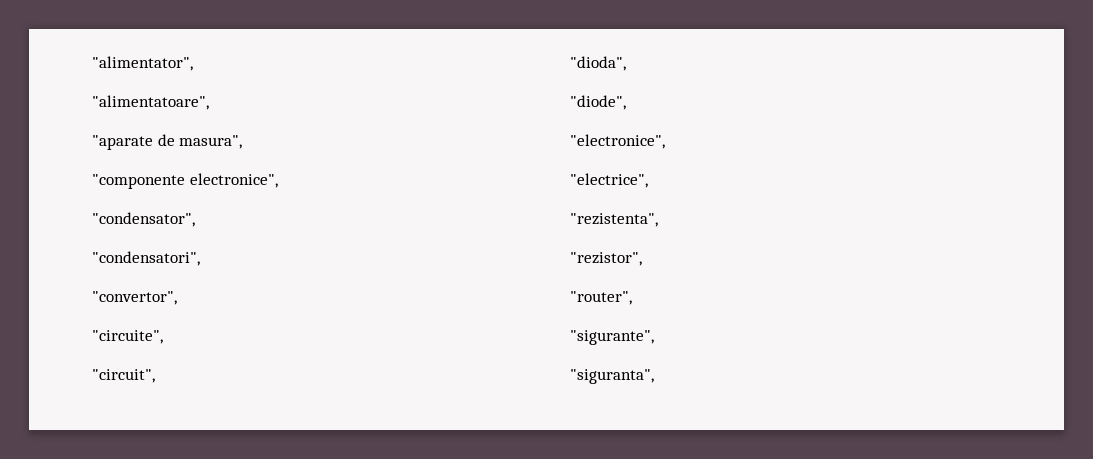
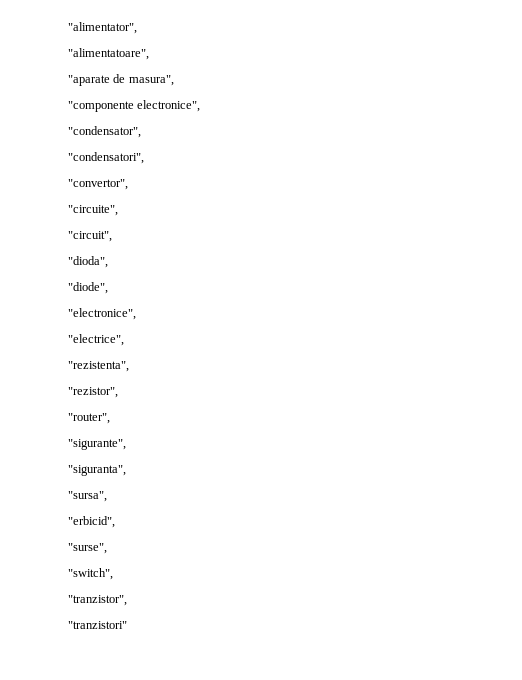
(654, 376) none -> [68,491,107,502] [68,516,115,528] [68,543,107,554] [68,568,113,580] [68,595,127,606] [68,621,127,629] // "sursa", // "erbicid", // "surse", // "switch", // "tranzistor", // "tranzistori"

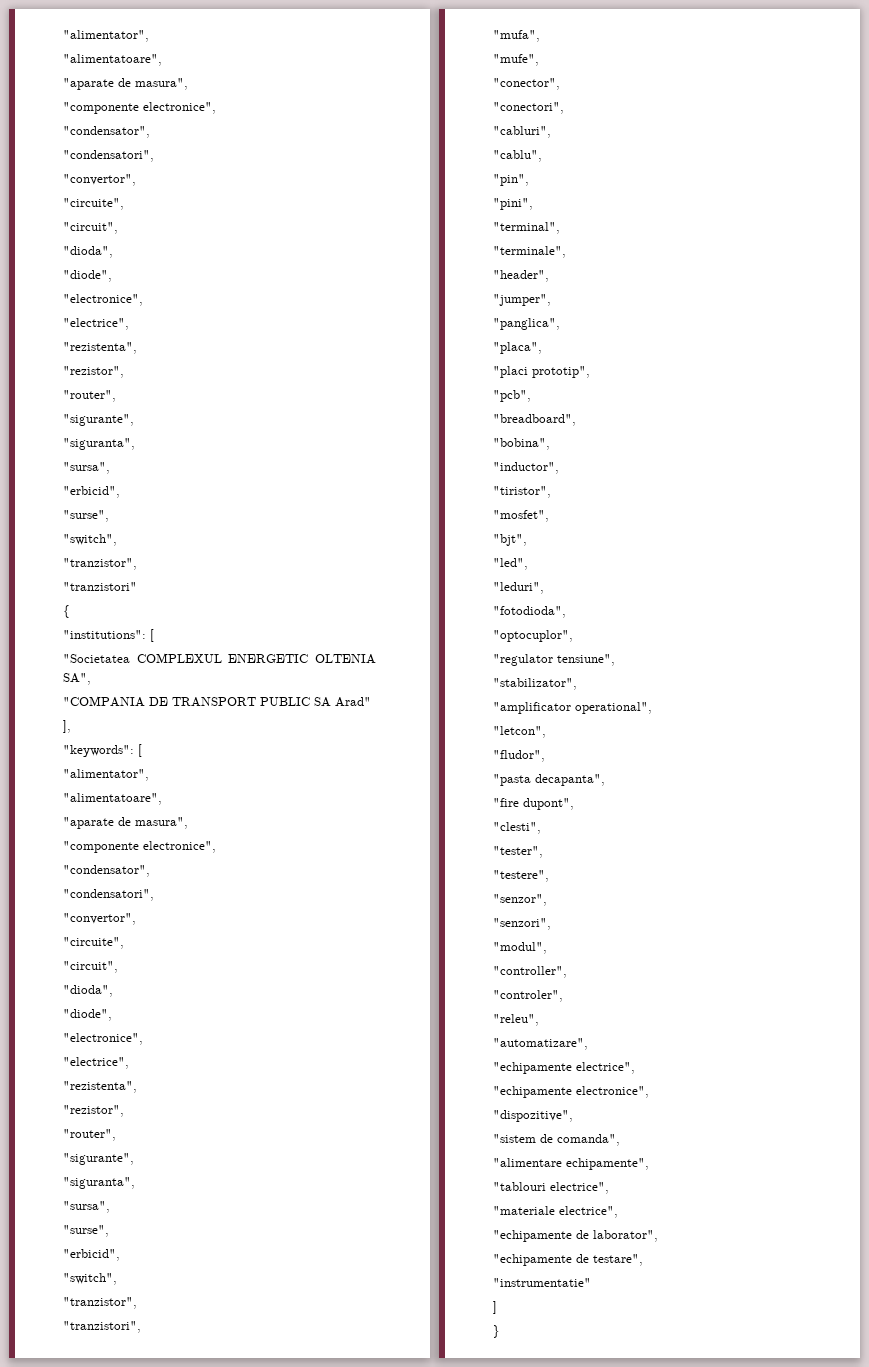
(127, 625) none -> [63,605,70,618] [63,629,154,642] [63,653,376,664] [63,673,91,685] [63,696,371,707] [63,720,71,733] [63,744,142,757] [63,769,149,781] [63,793,162,805] [63,817,188,829] [63,841,216,853] [63,865,150,877] [63,889,154,901] [63,913,136,925] [63,937,124,949] [63,961,118,973] [63,985,113,997] [63,1009,112,1021] [63,1033,143,1045] [63,1057,129,1069] [63,1081,137,1093] [63,1105,124,1117] [63,1129,116,1141] [63,1153,134,1165] [63,1177,135,1189] [63,1201,110,1213] [63,1225,109,1237] [63,1249,120,1261] [63,1273,117,1285] [63,1297,137,1309] [63,1321,141,1333] [493,30,540,42] [493,54,539,66] [493,78,560,90] [493,102,564,114] [493,126,551,138] [493,150,542,162] [493,174,529,186] [493,198,533,210] [493,222,560,234] [493,246,566,258] [493,270,549,282] [493,294,551,306] [493,318,560,330] [493,342,542,354] [493,366,590,378] [493,390,531,402] [493,414,576,426] [493,438,550,450] [493,462,559,474] [493,486,551,498] [493,510,549,522] [493,534,527,546] [493,558,528,570] [493,582,544,594] [493,606,566,618] [493,630,573,642] [493,654,615,666] [493,678,577,690] [493,702,652,714] [493,726,546,738] [493,750,545,762] [493,774,605,786] [493,798,574,810] [493,822,541,834] [493,846,543,858] [493,870,549,882] [493,894,547,906] [493,918,551,930] [493,942,547,954] [493,966,567,978] [493,990,563,1002] [493,1014,539,1026] [493,1038,588,1050] [493,1062,635,1074] [493,1086,649,1098] [493,1110,573,1122] [493,1134,620,1146] [493,1158,649,1170] [493,1182,609,1194] [493,1206,618,1218] [493,1230,658,1242] [493,1254,643,1266] [493,1278,591,1287] [493,1301,497,1314] [493,1325,500,1338] // { // "institutions": [ // "Societatea COMPLEXUL ENERGETIC OLTENIA SA", // "COMPANIA DE TRANSPORT PUBLIC SA Arad" // ], // "keywords": [ // "alimentator", // "alimentatoare", // "aparate de masura", // "componente electronice", // "condensator", // "condensatori", // "convertor", // "circuite", // "circuit", // "dioda", // "diode", // "electronice", // "electrice", // "rezistenta", // "rezistor", // "router", // "sigurante", // "siguranta", // "sursa", // "surse", // "erbicid", // "switch", // "tranzistor", // "tranzistori", // "mufa", // "mufe", // "conector", // "conectori", // "cabluri", // "cablu", // "pin", // "pini", // "terminal", // "terminale", // "header", // "jumper", // "panglica", // "placa", // "placi prototip", // "pcb", // "breadboard", // "bobina", // "inductor", // "tiristor", // "mosfet", // "bjt", // "led", // "leduri", // "fotodioda", // "optocuplor", // "regulator tensiune", // "stabilizator", // "amplificator operational", // "letcon", // "fludor", // "pasta decapanta", // "fire dupont", // "clesti", // "tester", // "testere", // "senzor", // "senzori", // "modul", // "controller", // "controler", // "releu", // "automatizare", // "echipamente electrice", // "echipamente electronice", // "dispozitive", // "sistem de comanda", // "alimentare echipamente", // "tablouri electrice", // "materiale electrice", // "echipamente de laborator", // "echipamente de testare", // "instrumentatie" // ] // }

